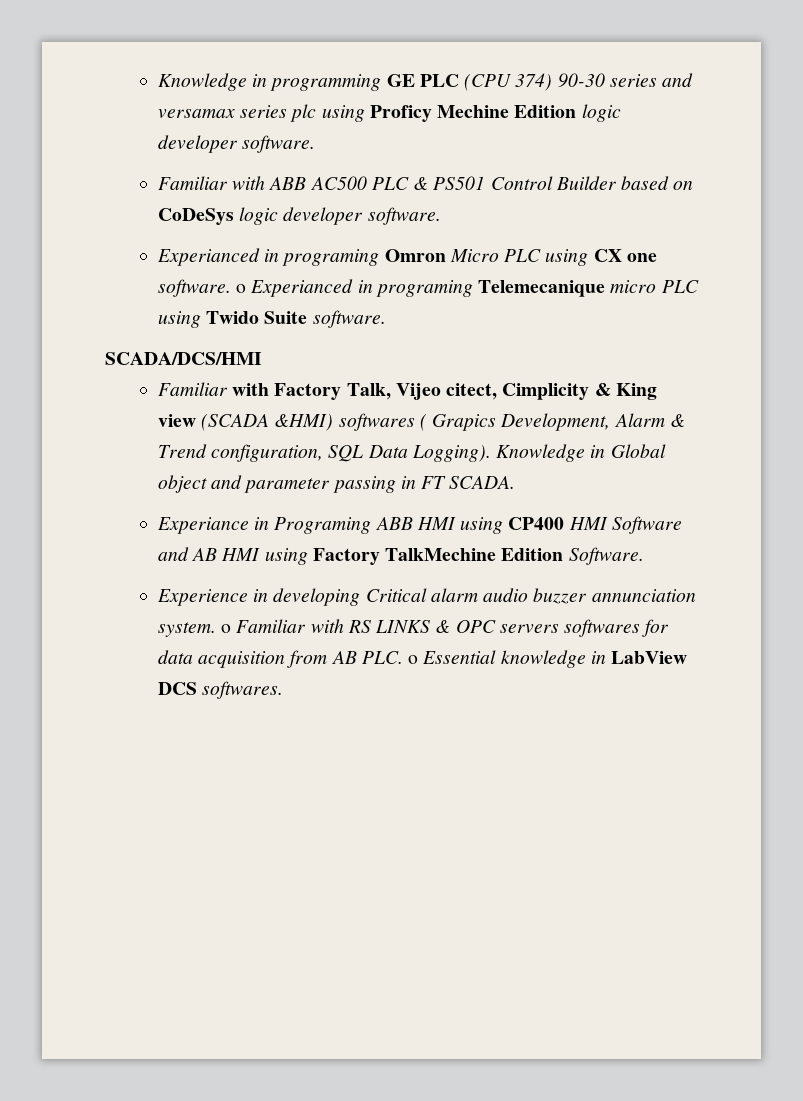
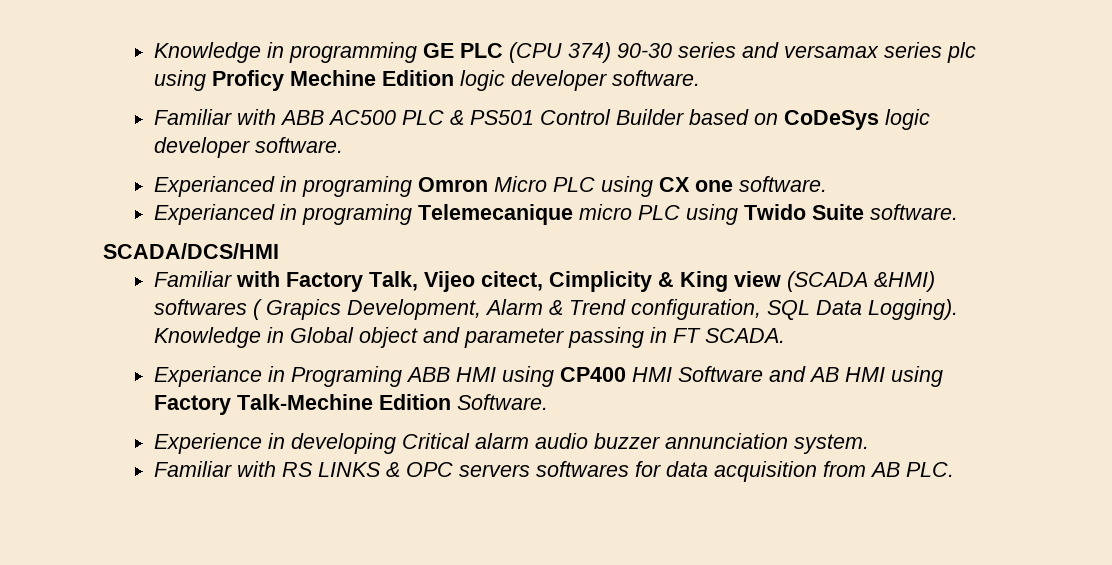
[236,284,247,293] o -> (827, 184) //
[385,548,497,561] TalkMechine -> [236,394,373,410] Talk-Mechine
[221,624,232,633] o -> (869, 444) //
[408,650,688,668] [157,681,284,699] o Essential knowledge in LabView DCS softwares. -> (954, 469) none

